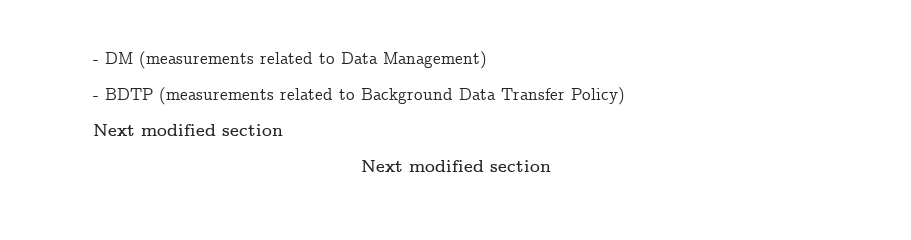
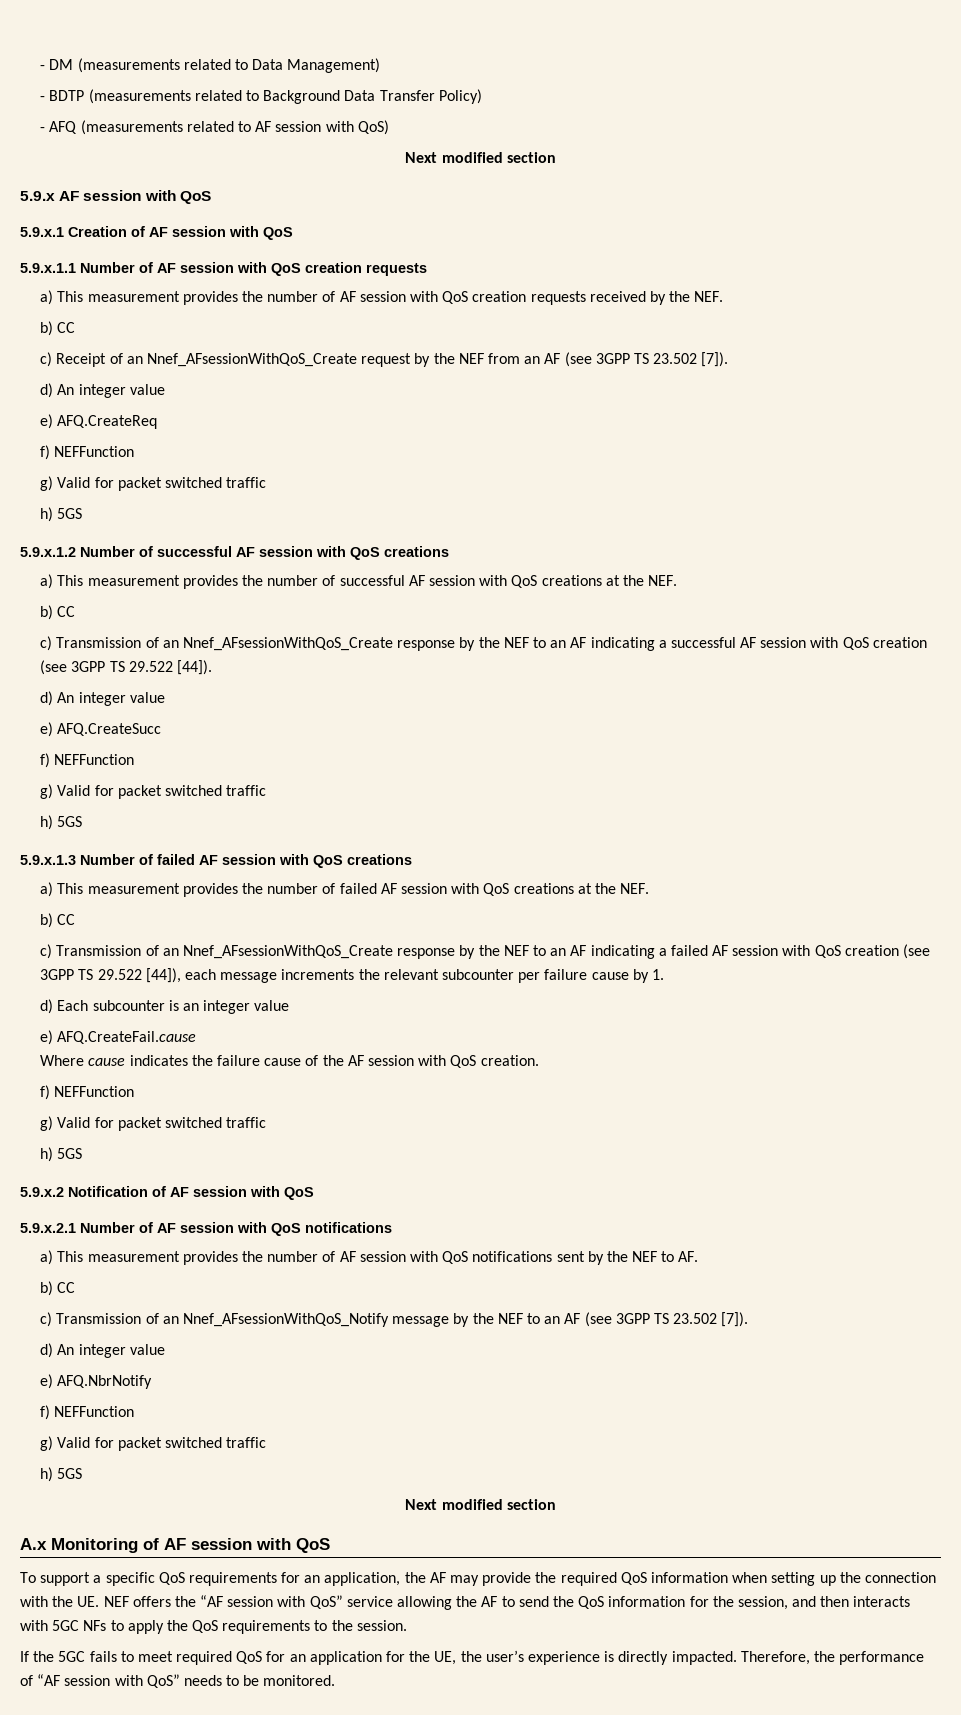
[93,124,284,136] [360,160,551,172] Next modified section // Next modified section -> [40,120,389,135] [405,152,556,163] [20,190,211,204] [20,226,293,240] [20,262,427,276] [40,290,724,305] [40,321,76,336] [40,352,729,367] [40,383,165,398] [40,414,158,429] [40,445,135,460] [40,476,267,491] [40,507,83,522] [20,546,449,560] [40,574,678,589] [40,605,76,620] [40,636,927,651] [40,660,213,675] [40,691,165,706] [40,722,162,737] [40,753,135,768] [40,784,267,799] [40,815,83,830] [20,854,412,868] [40,882,650,897] [40,913,76,928] [40,944,930,959] [40,968,664,983] [40,999,290,1014] [40,1030,197,1045] [40,1055,539,1068] [40,1085,135,1100] [40,1116,267,1131] [40,1147,83,1162] [20,1186,314,1200] [20,1222,392,1236] [40,1250,699,1265] [40,1281,76,1296] [40,1312,749,1327] [40,1343,165,1358] [40,1374,153,1389] [40,1405,135,1420] [40,1436,267,1451] [40,1467,83,1482] [405,1499,556,1510] [20,1538,330,1553] [20,1572,936,1586] [20,1595,911,1610] [20,1620,407,1634] [20,1650,925,1665] [20,1674,336,1688] - AFQ (measurements related to AF session with QoS) // Next modified section // 5.9.x AF session with QoS // 5.9.x.1 Creation of AF session with QoS // 5.9.x.1.1 Number of AF session with QoS creation requests // a) This measurement provides the number of AF session with QoS creation requests received by the NEF. // b) CC // c) Receipt of an Nnef_AFsessionWithQoS_Create request by the NEF from an AF (see 3GPP TS 23.502 [7]). // d) An integer value // e) AFQ.CreateReq // f) NEFFunction // g) Valid for packet switched traffic // h) 5GS // 5.9.x.1.2 Number of successful AF session with QoS creations // a) This measurement provides the number of successful AF session with QoS creations at the NEF. // b) CC // c) Transmission of an Nnef_AFsessionWithQoS_Create response by the NEF to an AF indicating a successful AF session with QoS creation (see 3GPP TS 29.522 [44]). // d) An integer value // e) AFQ.CreateSucc // f) NEFFunction // g) Valid for packet switched traffic // h) 5GS // 5.9.x.1.3 Number of failed AF session with QoS creations // a) This measurement provides the number of failed AF session with QoS creations at the NEF. // b) CC // c) Transmission of an Nnef_AFsessionWithQoS_Create response by the NEF to an AF indicating a failed AF session with QoS creation (see 3GPP TS 29.522 [44]), each message increments the relevant subcounter per failure cause by 1. // d) Each subcounter is an integer value // e) AFQ.CreateFail.cause // Where cause indicates the failure cause of the AF session with QoS creation. // f) NEFFunction // g) Valid for packet switched traffic // h) 5GS // 5.9.x.2 Notification of AF session with QoS // 5.9.x.2.1 Number of AF session with QoS notifications // a) This measurement provides the number of AF session with QoS notifications sent by the NEF to AF. // b) CC // c) Transmission of an Nnef_AFsessionWithQoS_Notify message by the NEF to an AF (see 3GPP TS 23.502 [7]). // d) An integer value // e) AFQ.NbrNotify // f) NEFFunction // g) Valid for packet switched traffic // h) 5GS // Next modified section // A.x Monitoring of AF session with QoS // To support a specific QoS requirements for an application, the AF may provide the required QoS information when setting up the connection with the UE. NEF offers the “AF session with QoS” service allowing the AF to send the QoS information for the session, and then interacts with 5GC NFs to apply the QoS requirements to the session. // If the 5GC fails to meet required QoS for an application for the UE, the user’s experience is directly impacted. Therefore, the performance of “AF session with QoS” needs to be monitored.

